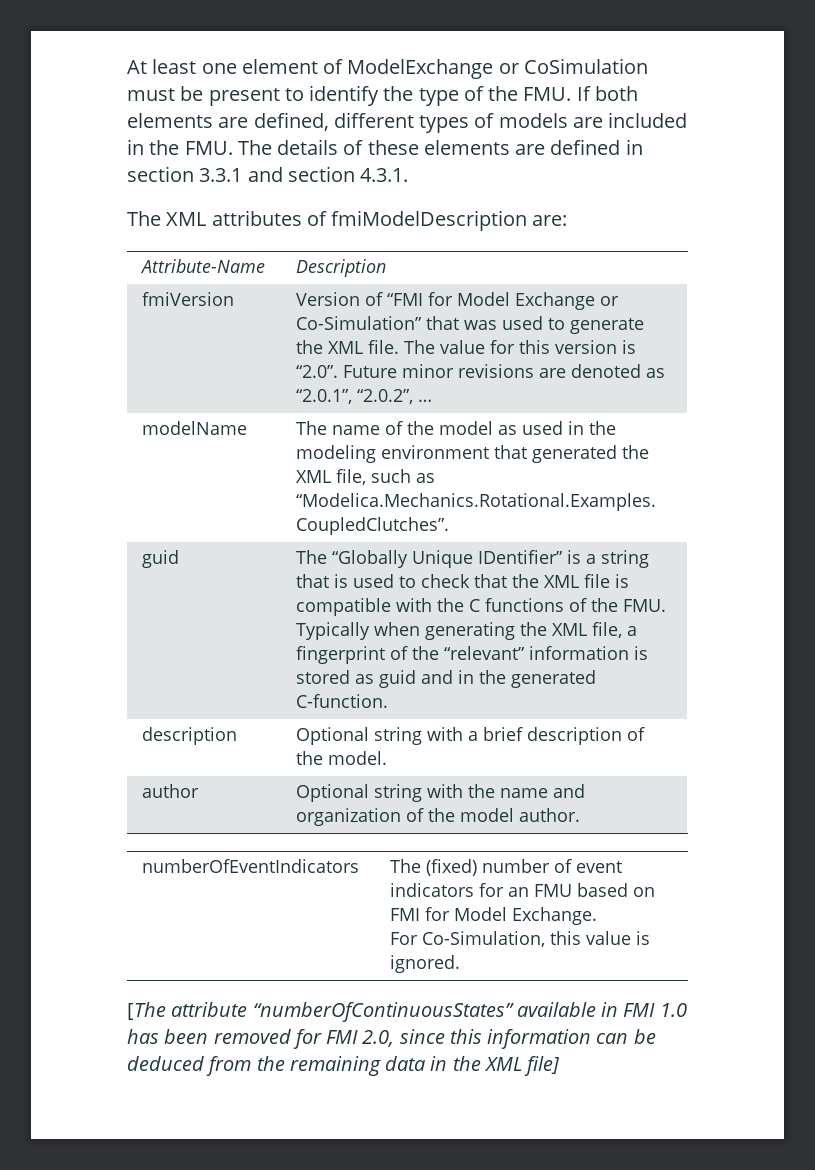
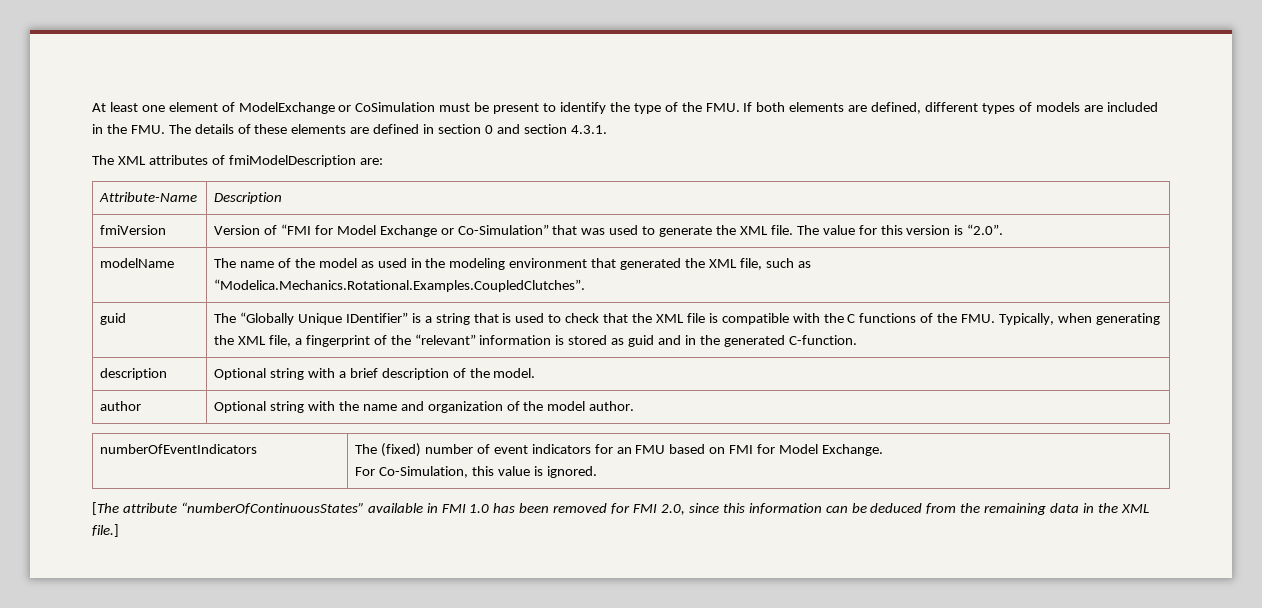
[199,168,243,182] 3.3.1 -> [484,125,493,134] 0
[343,364,666,378] [296,389,433,404] Future minor revisions are denoted as “2.0.1”, “2.0.2”, … -> (1004, 229) none
[296,622,371,640] Typically -> [999,313,1055,325] Typically,
[524,1056,561,1076] file] -> [92,524,119,537] file.]

